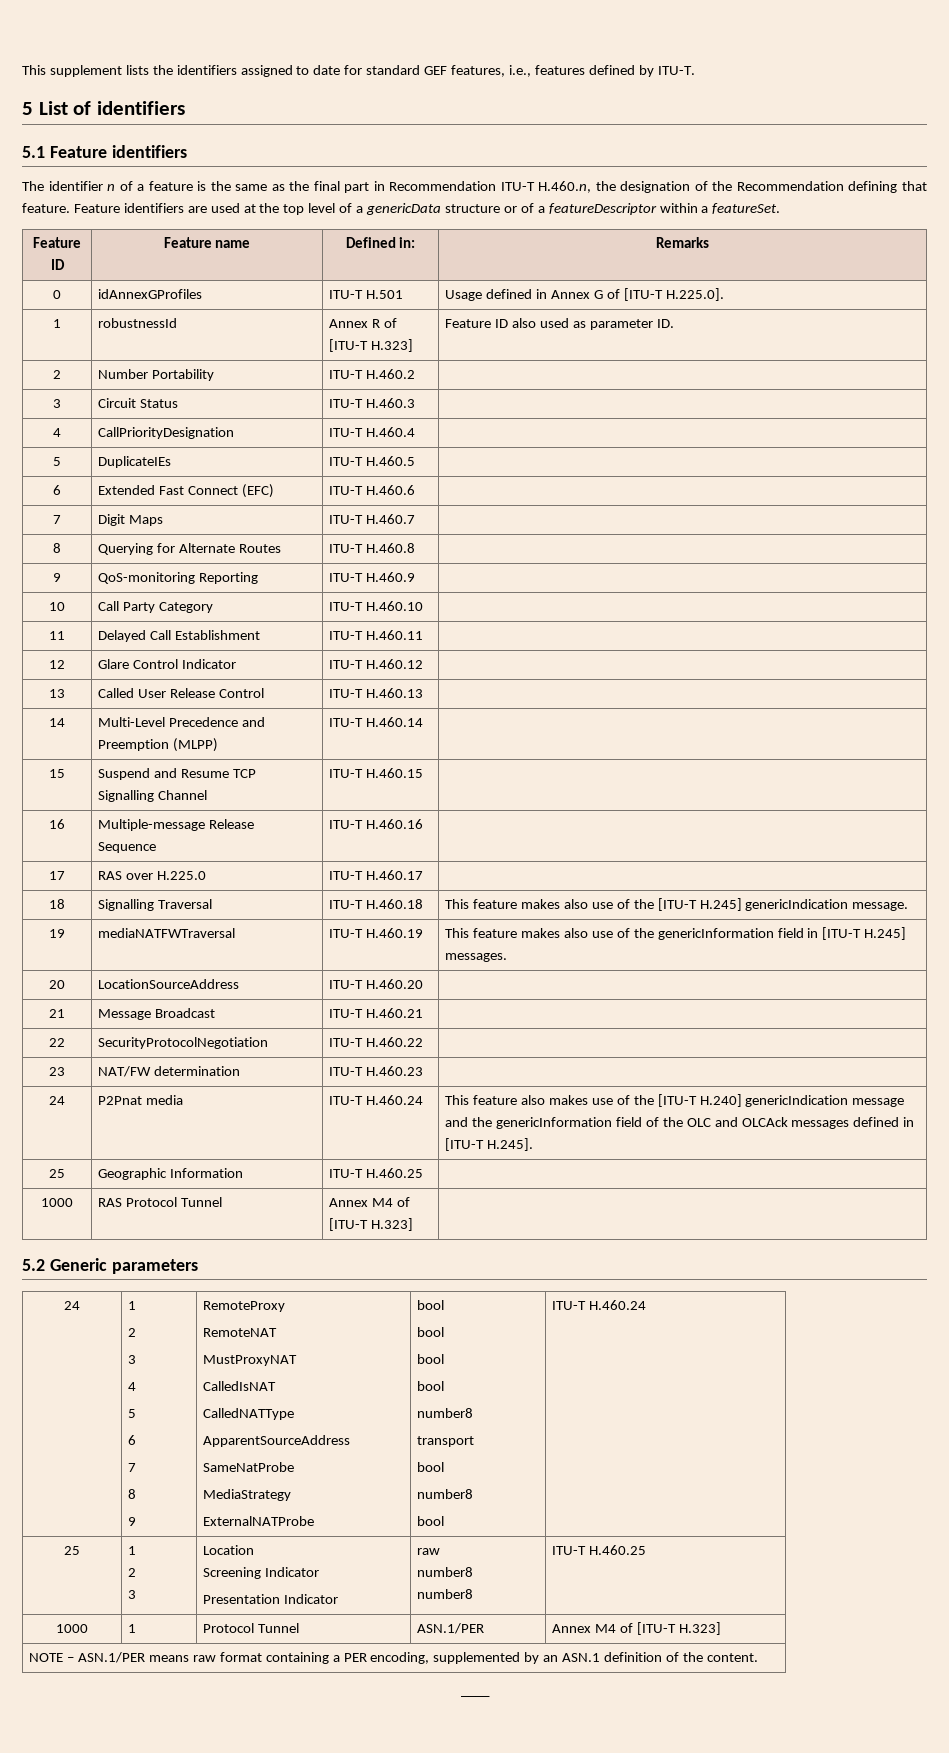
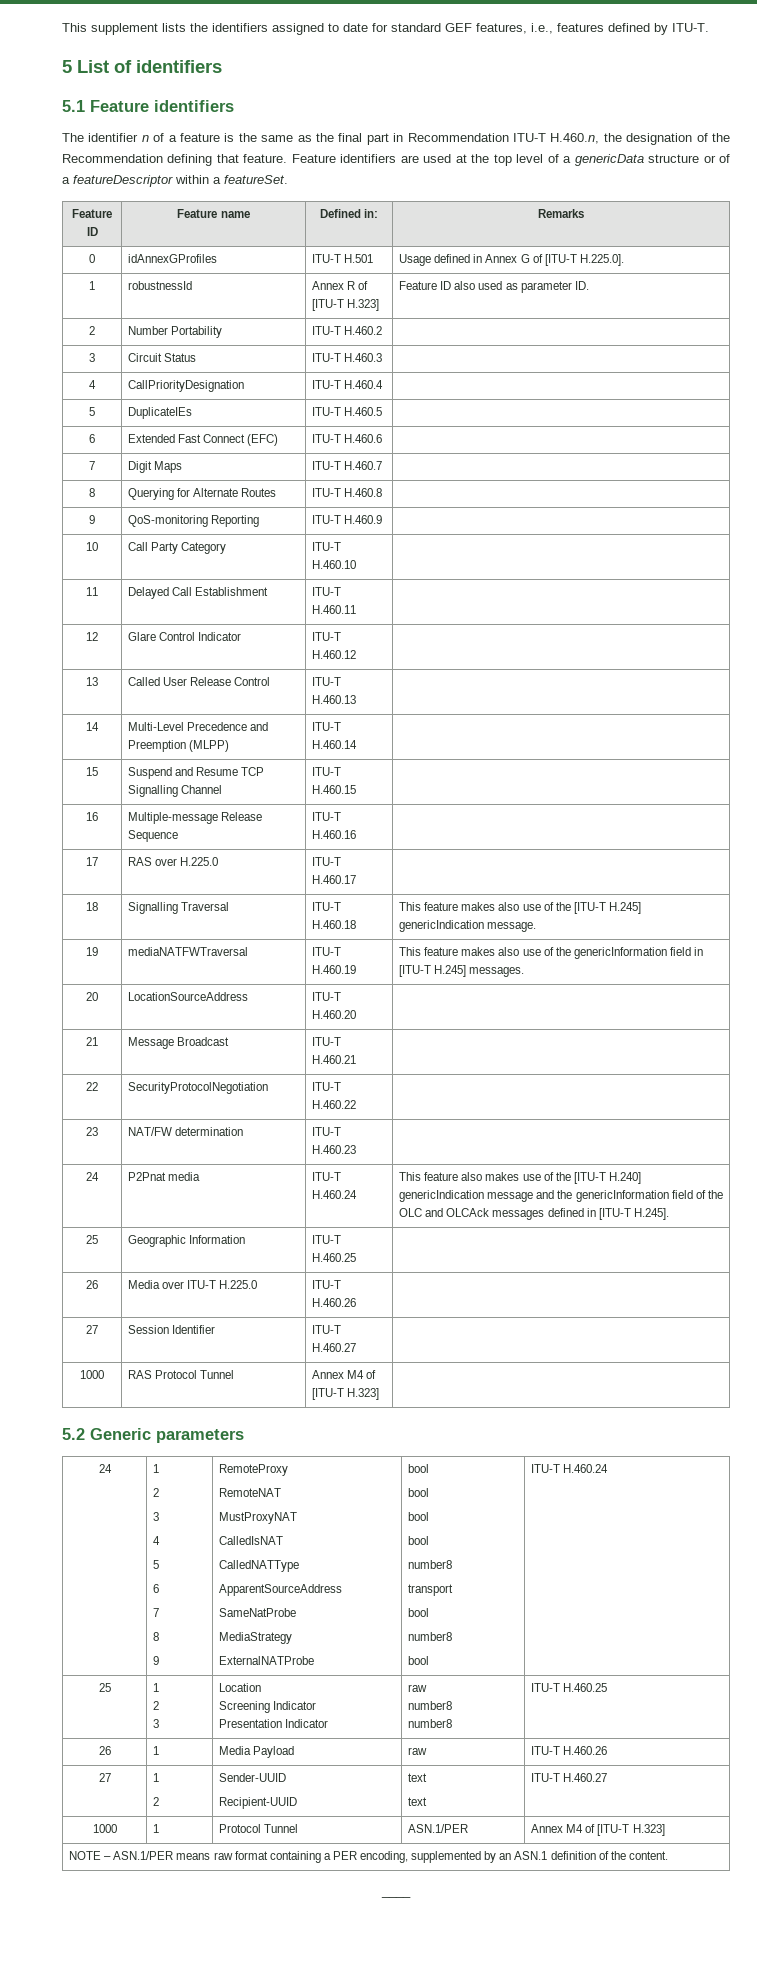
(424, 1173) none -> [86,1280,98,1289] [128,1280,258,1289] [312,1280,342,1289] [312,1298,357,1307] [86,1325,98,1334] [128,1325,216,1334] [312,1325,342,1334] [312,1343,357,1352] // 26 | Media over ITU-T H.225.0 | ITU-T H.460.26 | // 27 | Session Identifier | ITU-T H.460.27 |
(647, 1550) none -> [98,1746,111,1755] [153,1746,160,1755] [219,1746,295,1758] [408,1747,428,1755] [531,1746,608,1755] [98,1773,111,1782] [153,1773,160,1782] [153,1797,160,1806] [219,1773,287,1782] [219,1797,298,1809] [408,1773,428,1782] [408,1797,428,1806] [531,1773,608,1782] // 26 | 1 | Media Payload | raw | ITU-T H.460.26 // 27 | 1 // 2 | Sender-UUID // Recipient-UUID | text // text | ITU-T H.460.27

